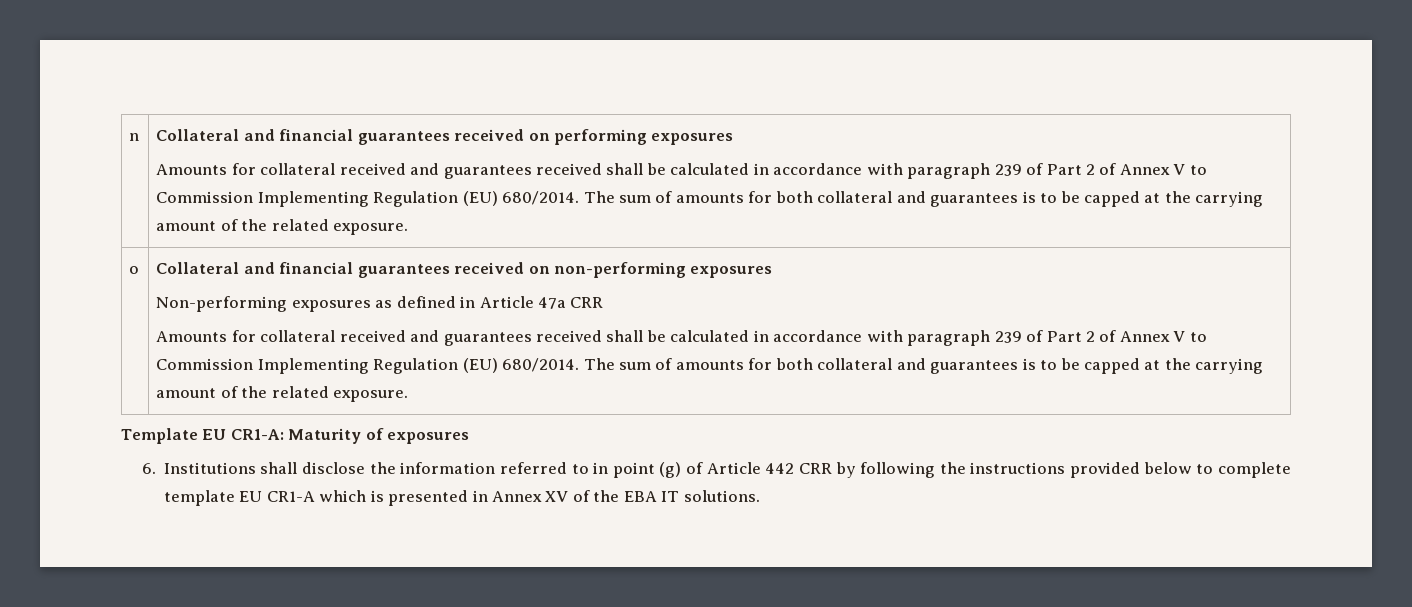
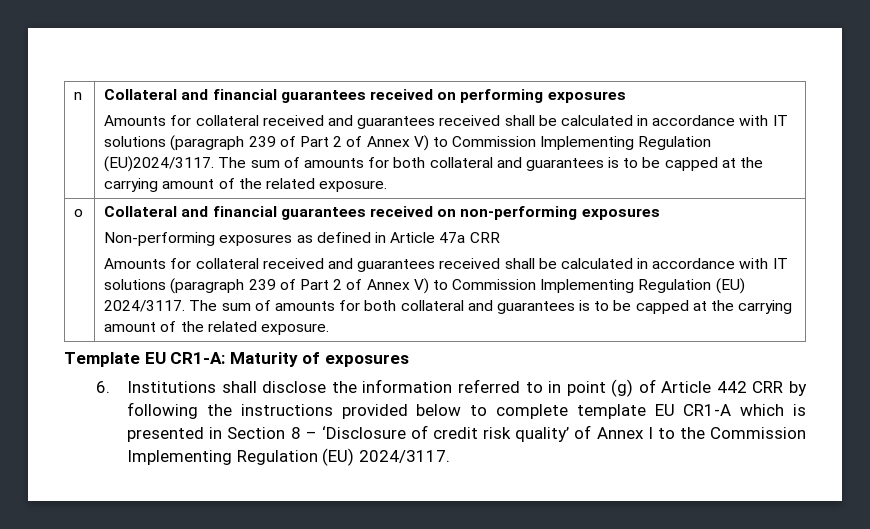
[907,163,1207,179] [156,191,580,207] paragraph 239 of Part 2 of Annex V to Commission Implementing Regulation (EU) 680/2014. -> [772,115,788,126] [104,135,712,151] [104,156,215,172] IT solutions (paragraph 239 of Part 2 of Annex V) to Commission Implementing Regulation (EU)2024/3117.
[907,330,1207,346] [156,358,580,374] paragraph 239 of Part 2 of Annex V to Commission Implementing Regulation (EU) 680/2014. -> [772,258,788,269] [104,278,745,294] [104,300,186,312] IT solutions (paragraph 239 of Part 2 of Annex V) to Commission Implementing Regulation (EU) 2024/3117.
[491,490,760,502] Annex XV of the EBA IT solutions. -> [227,425,806,442] [127,448,450,466] Section 8 – ‘Disclosure of credit risk quality’ of Annex I to the Commission Implementing Regulation (EU) 2024/3117.

